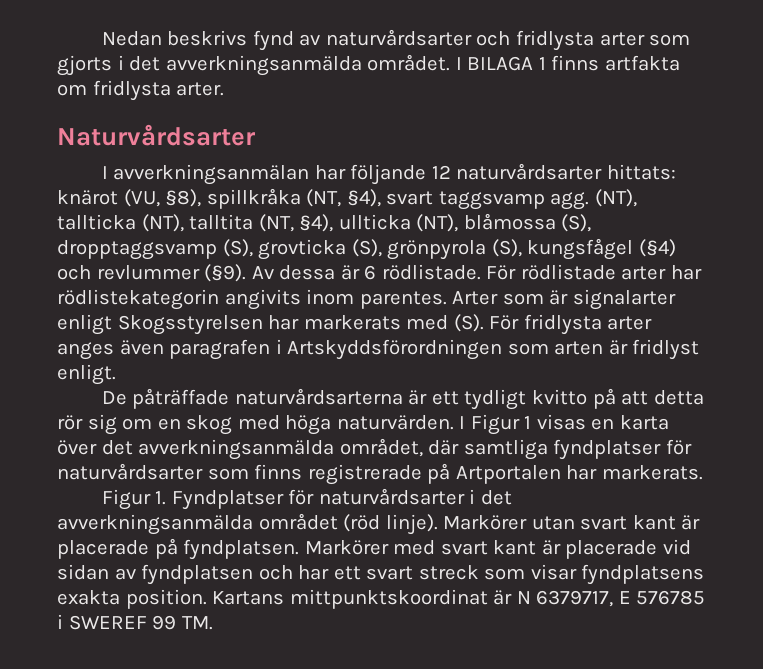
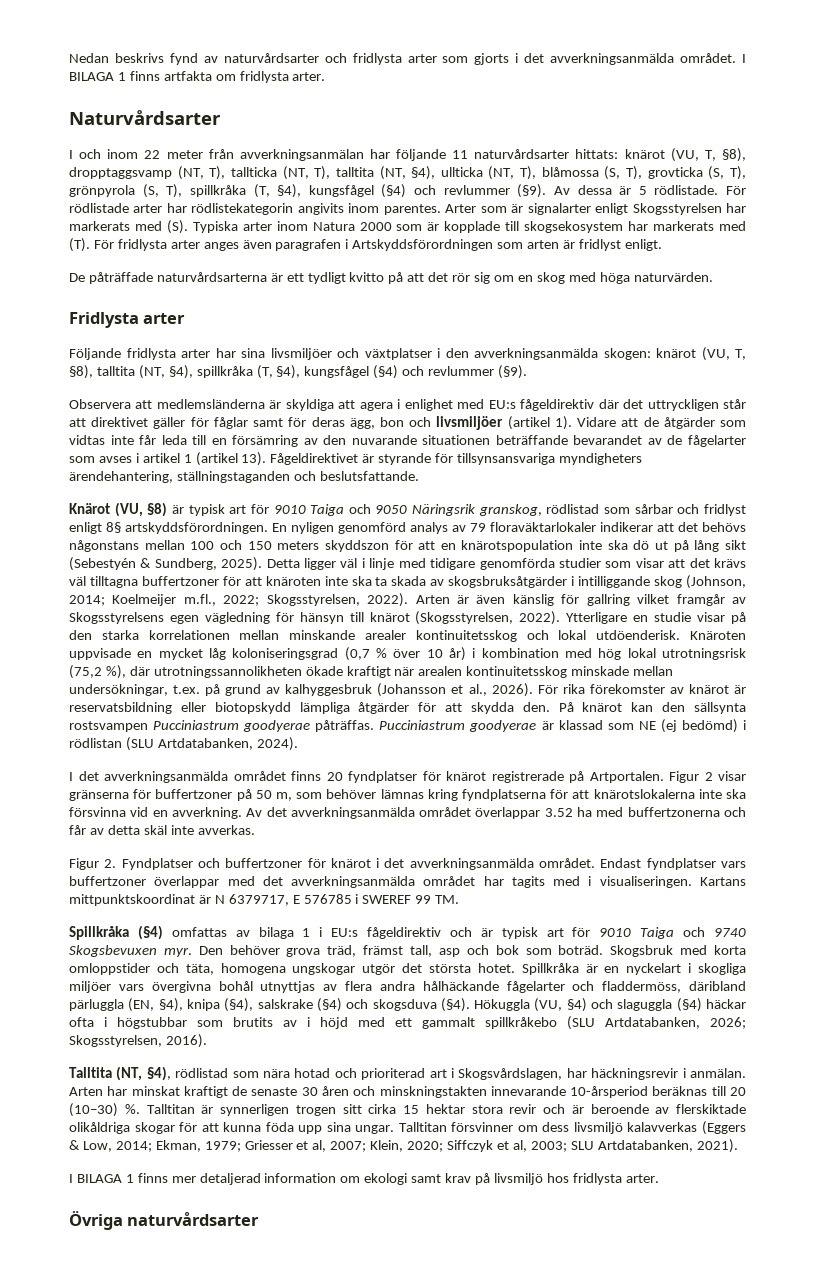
(108, 172) none -> [79,149,234,159] och inom 22 meter från
[431,165,451,179] 12 -> [452,150,469,159] 11
[165,188,637,210] [57,213,592,232] [57,239,522,260] §8), spillkråka (NT, §4), svart taggsvamp agg. (NT), tallticka (NT), talltita (NT, §4), ullticka (NT), blåmossa (S), dropptaggsvamp (S), grovticka (S), grönpyrola (S), -> [704,148,746,162] [69,166,746,180] [69,184,302,198] T, §8), dropptaggsvamp (NT, T), tallticka (NT, T), talltita (NT, §4), ullticka (NT, T), blåmossa (S, T), grovticka (S, T), grönpyrola (S, T), spillkråka (T, §4),
[364,265,377,280] 6 -> [638,186,647,195] 5
(484, 323) none -> [192,221,746,233] [69,238,90,252] Typiska arter inom Natura 2000 som är kopplade till skogsekosystem har markerats med (T).
[653,390,704,405] detta -> [428,272,449,282] det
[459,414,669,435] [57,438,692,460] [57,463,703,485] [101,488,513,510] [57,513,701,535] [57,538,691,560] [57,564,705,585] [57,589,207,609] I Figur 1 visas en karta över det avverkningsanmälda området, där samtliga fyndplatser för naturvårdsarter som finns registrerade på Artportalen har markerats. // Figur 1. Fyndplatser för naturvårdsarter i det avverkningsanmälda området (röd linje). Markörer utan svart kant är placerade på fyndplatsen. Markörer med svart kant är placerade vid sidan av fyndplatsen och har ett svart streck som visar fyndplatsens exakta position. -> [69,312,186,328] [69,347,746,361] [69,365,528,379] [69,399,746,411] [69,416,746,430] [69,435,746,447] [69,452,642,466] [69,471,419,483] [69,502,746,517] [69,522,746,534] [69,540,746,552] [69,557,746,571] [69,575,746,589] [69,593,747,607] [69,611,746,625] [69,630,746,642] [69,647,746,661] [69,665,674,679] [69,683,747,697] [69,702,746,714] [69,719,747,733] [69,737,298,751] [69,771,746,783] [69,789,746,801] [69,807,746,819] [69,825,255,835] [69,858,746,870] [69,876,692,888] // Fridlysta arter // Följande fridlysta arter har sina livsmiljöer och växtplatser i den avverkningsanmälda skogen: knärot (VU, T, §8), talltita (NT, §4), spillkråka (T, §4), kungsfågel (§4) och revlummer (§9). // Observera att medlemsländerna är skyldiga att agera i enlighet med EU:s fågeldirektiv där det uttryckligen står att direktivet gäller för fåglar samt för deras ägg, bon och livsmiljöer (artikel 1). Vidare att de åtgärder som vidtas inte får leda till en försämring av den nuvarande situationen beträffande bevarandet av de fågelarter som avses i artikel 1 (artikel 13). Fågeldirektivet är styrande för tillsynsansvariga myndigheters ärendehantering, ställningstaganden och beslutsfattande. // Knärot (VU, §8) är typisk art för 9010 Taiga och 9050 Näringsrik granskog, rödlistad som sårbar och fridlyst enligt 8§ artskyddsförordningen. En nyligen genomförd analys av 79 floraväktarlokaler indikerar att det behövs någonstans mellan 100 och 150 meters skyddszon för att en knärotspopulation inte ska dö ut på lång sikt (Sebestyén & Sundberg, 2025). Detta ligger väl i linje med tidigare genomförda studier som visar att det krävs väl tilltagna buffertzoner för att knäroten inte ska ta skada av skogsbruksåtgärder i intilliggande skog (Johnson, 2014; Koelmeijer m.fl., 2022; Skogsstyrelsen, 2022). Arten är även känslig för gallring vilket framgår av Skogsstyrelsens egen vägledning för hänsyn till knärot (Skogsstyrelsen, 2022). Ytterligare en studie visar på den starka korrelationen mellan minskande arealer kontinuitetsskog och lokal utdöenderisk. Knäroten uppvisade en mycket låg koloniseringsgrad (0,7 % över 10 år) i kombination med hög lokal utrotningsrisk (75,2 %), där utrotningssannolikheten ökade kraftigt när arealen kontinuitetsskog minskade mellan undersökningar, t.ex. på grund av kalhyggesbruk (Johansson et al., 2026). För rika förekomster av knärot är reservatsbildning eller biotopskydd lämpliga åtgärder för att skydda den. På knärot kan den sällsynta rostsvampen Pucciniastrum goodyerae påträffas. Pucciniastrum goodyerae är klassad som NE (ej bedömd) i rödlistan (SLU Artdatabanken, 2024). // I det avverkningsanmälda området finns 20 fyndplatser för knärot registrerade på Artportalen. Figur 2 visar gränserna för buffertzoner på 50 m, som behöver lämnas kring fyndplatserna för att knärotslokalerna inte ska försvinna vid en avverkning. Av det avverkningsanmälda området överlappar 3.52 ha med buffertzonerna och får av detta skäl inte avverkas. // Figur 2. Fyndplatser och buffertzoner för knärot i det avverkningsanmälda området. Endast fyndplatser vars buffertzoner överlappar med det avverkningsanmälda området har tagits med i visualiseringen.
(213, 623) none -> [69,925,746,940] [69,945,747,957] [69,963,746,975] [69,981,746,993] [69,998,746,1012] [69,1016,746,1030] [69,1034,207,1048] [69,1066,746,1081] [69,1086,747,1098] [69,1103,746,1117] [69,1121,746,1135] [69,1139,738,1153] [69,1173,659,1185] [69,1211,260,1230] // Spillkråka (§4) omfattas av bilaga 1 i EU:s fågeldirektiv och är typisk art för 9010 Taiga och 9740 Skogsbevuxen myr. Den behöver grova träd, främst tall, asp och bok som boträd. Skogsbruk med korta omloppstider och täta, homogena ungskogar utgör det största hotet. Spillkråka är en nyckelart i skogliga miljöer vars övergivna bohål utnyttjas av flera andra hålhäckande fågelarter och fladdermöss, däribland pärluggla (EN, §4), knipa (§4), salskrake (§4) och skogsduva (§4). Hökuggla (VU, §4) och slaguggla (§4) häckar ofta i högstubbar som brutits av i höjd med ett gammalt spillkråkebo (SLU Artdatabanken, 2026; Skogsstyrelsen, 2016). // Talltita (NT, §4), rödlistad som nära hotad och prioriterad art i Skogsvårdslagen, har häckningsrevir i anmälan. Arten har minskat kraftigt de senaste 30 åren och minskningstakten innevarande 10-årsperiod beräknas till 20 (10–30) %. Talltitan är synnerligen trogen sitt cirka 15 hektar stora revir och är beroende av flerskiktade olikåldriga skogar för att kunna föda upp sina ungar. Talltitan försvinner om dess livsmiljö kalavverkas (Eggers & Low, 2014; Ekman, 1979; Griesser et al, 2007; Klein, 2020; Siffczyk et al, 2003; SLU Artdatabanken, 2021). // I BILAGA 1 finns mer detaljerad information om ekologi samt krav på livsmiljö hos fridlysta arter. // Övriga naturvårdsarter

